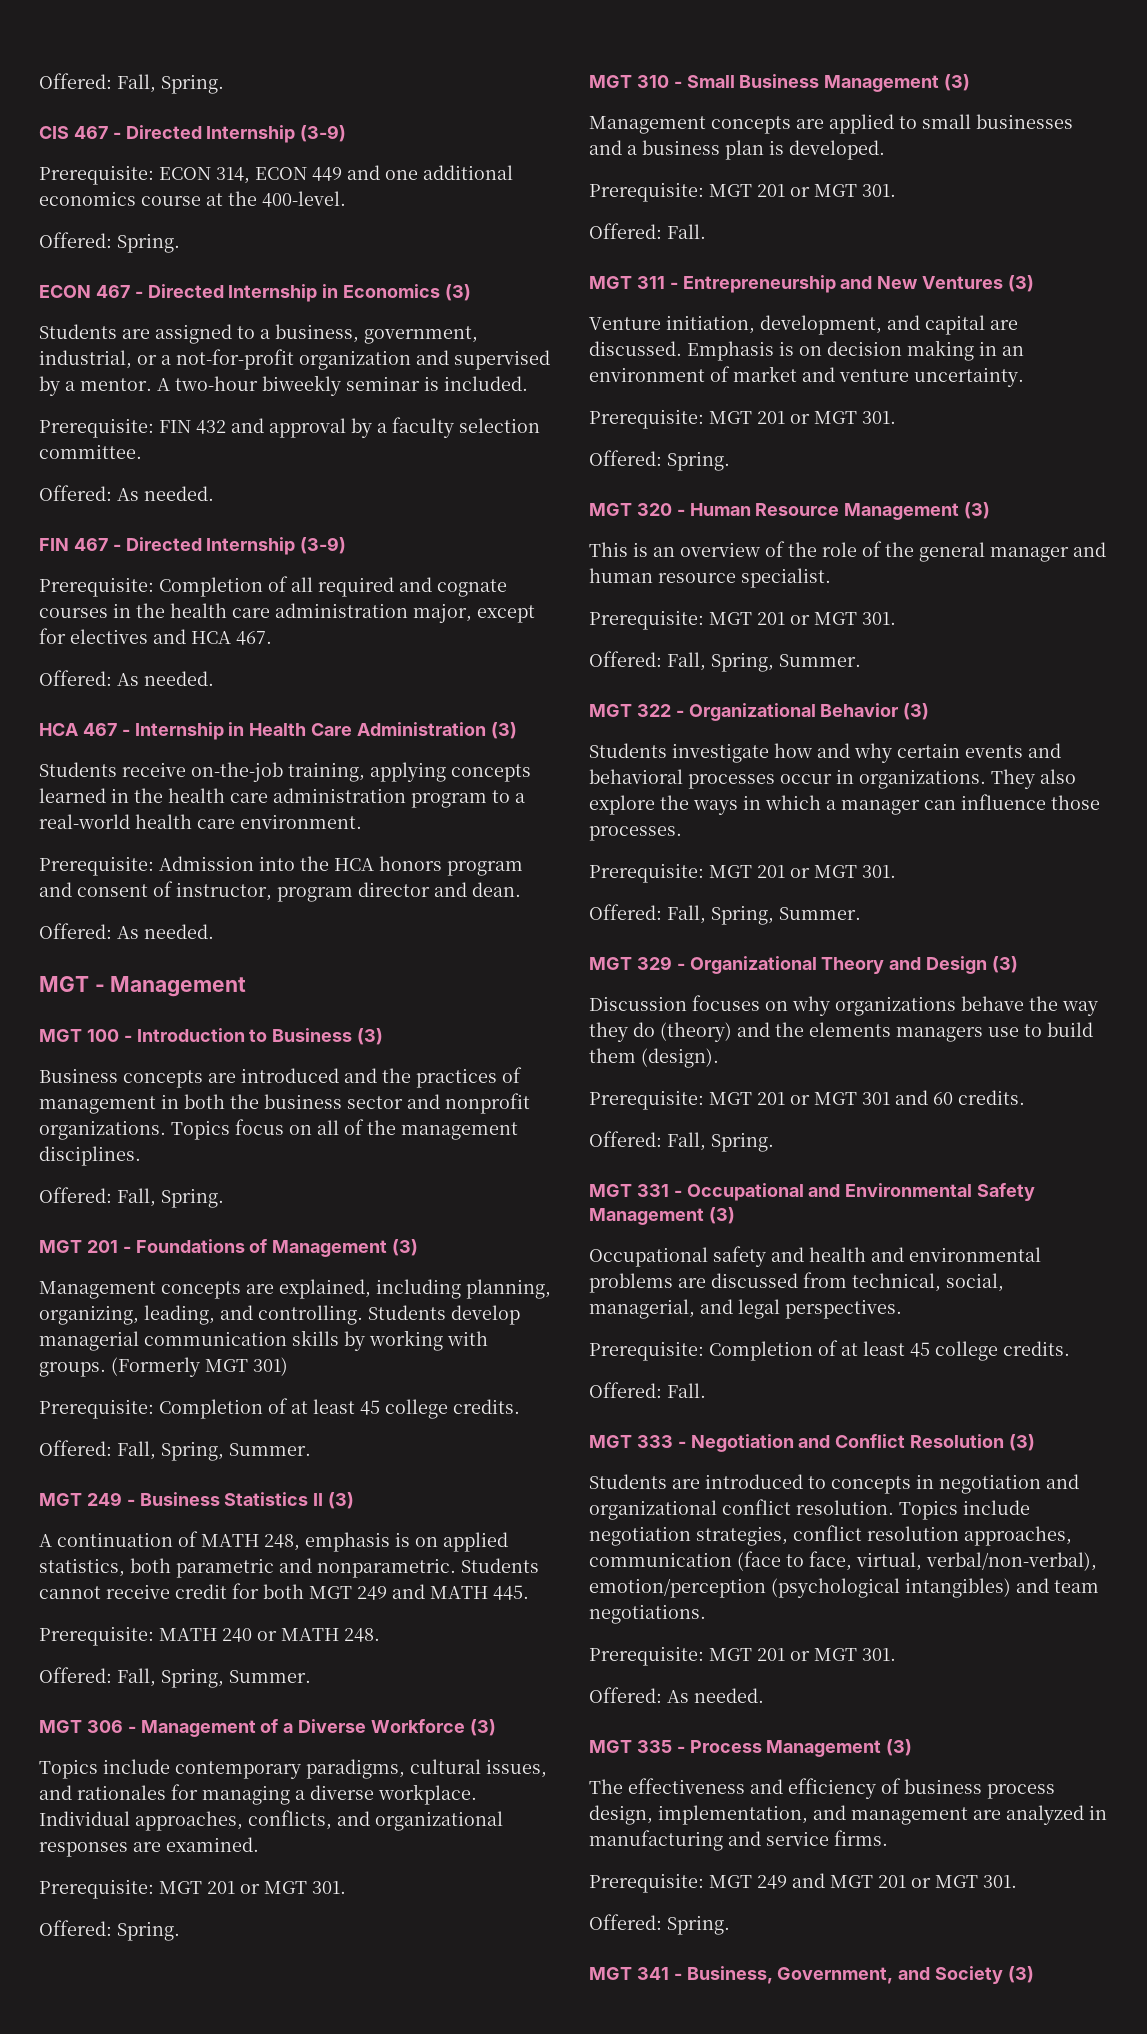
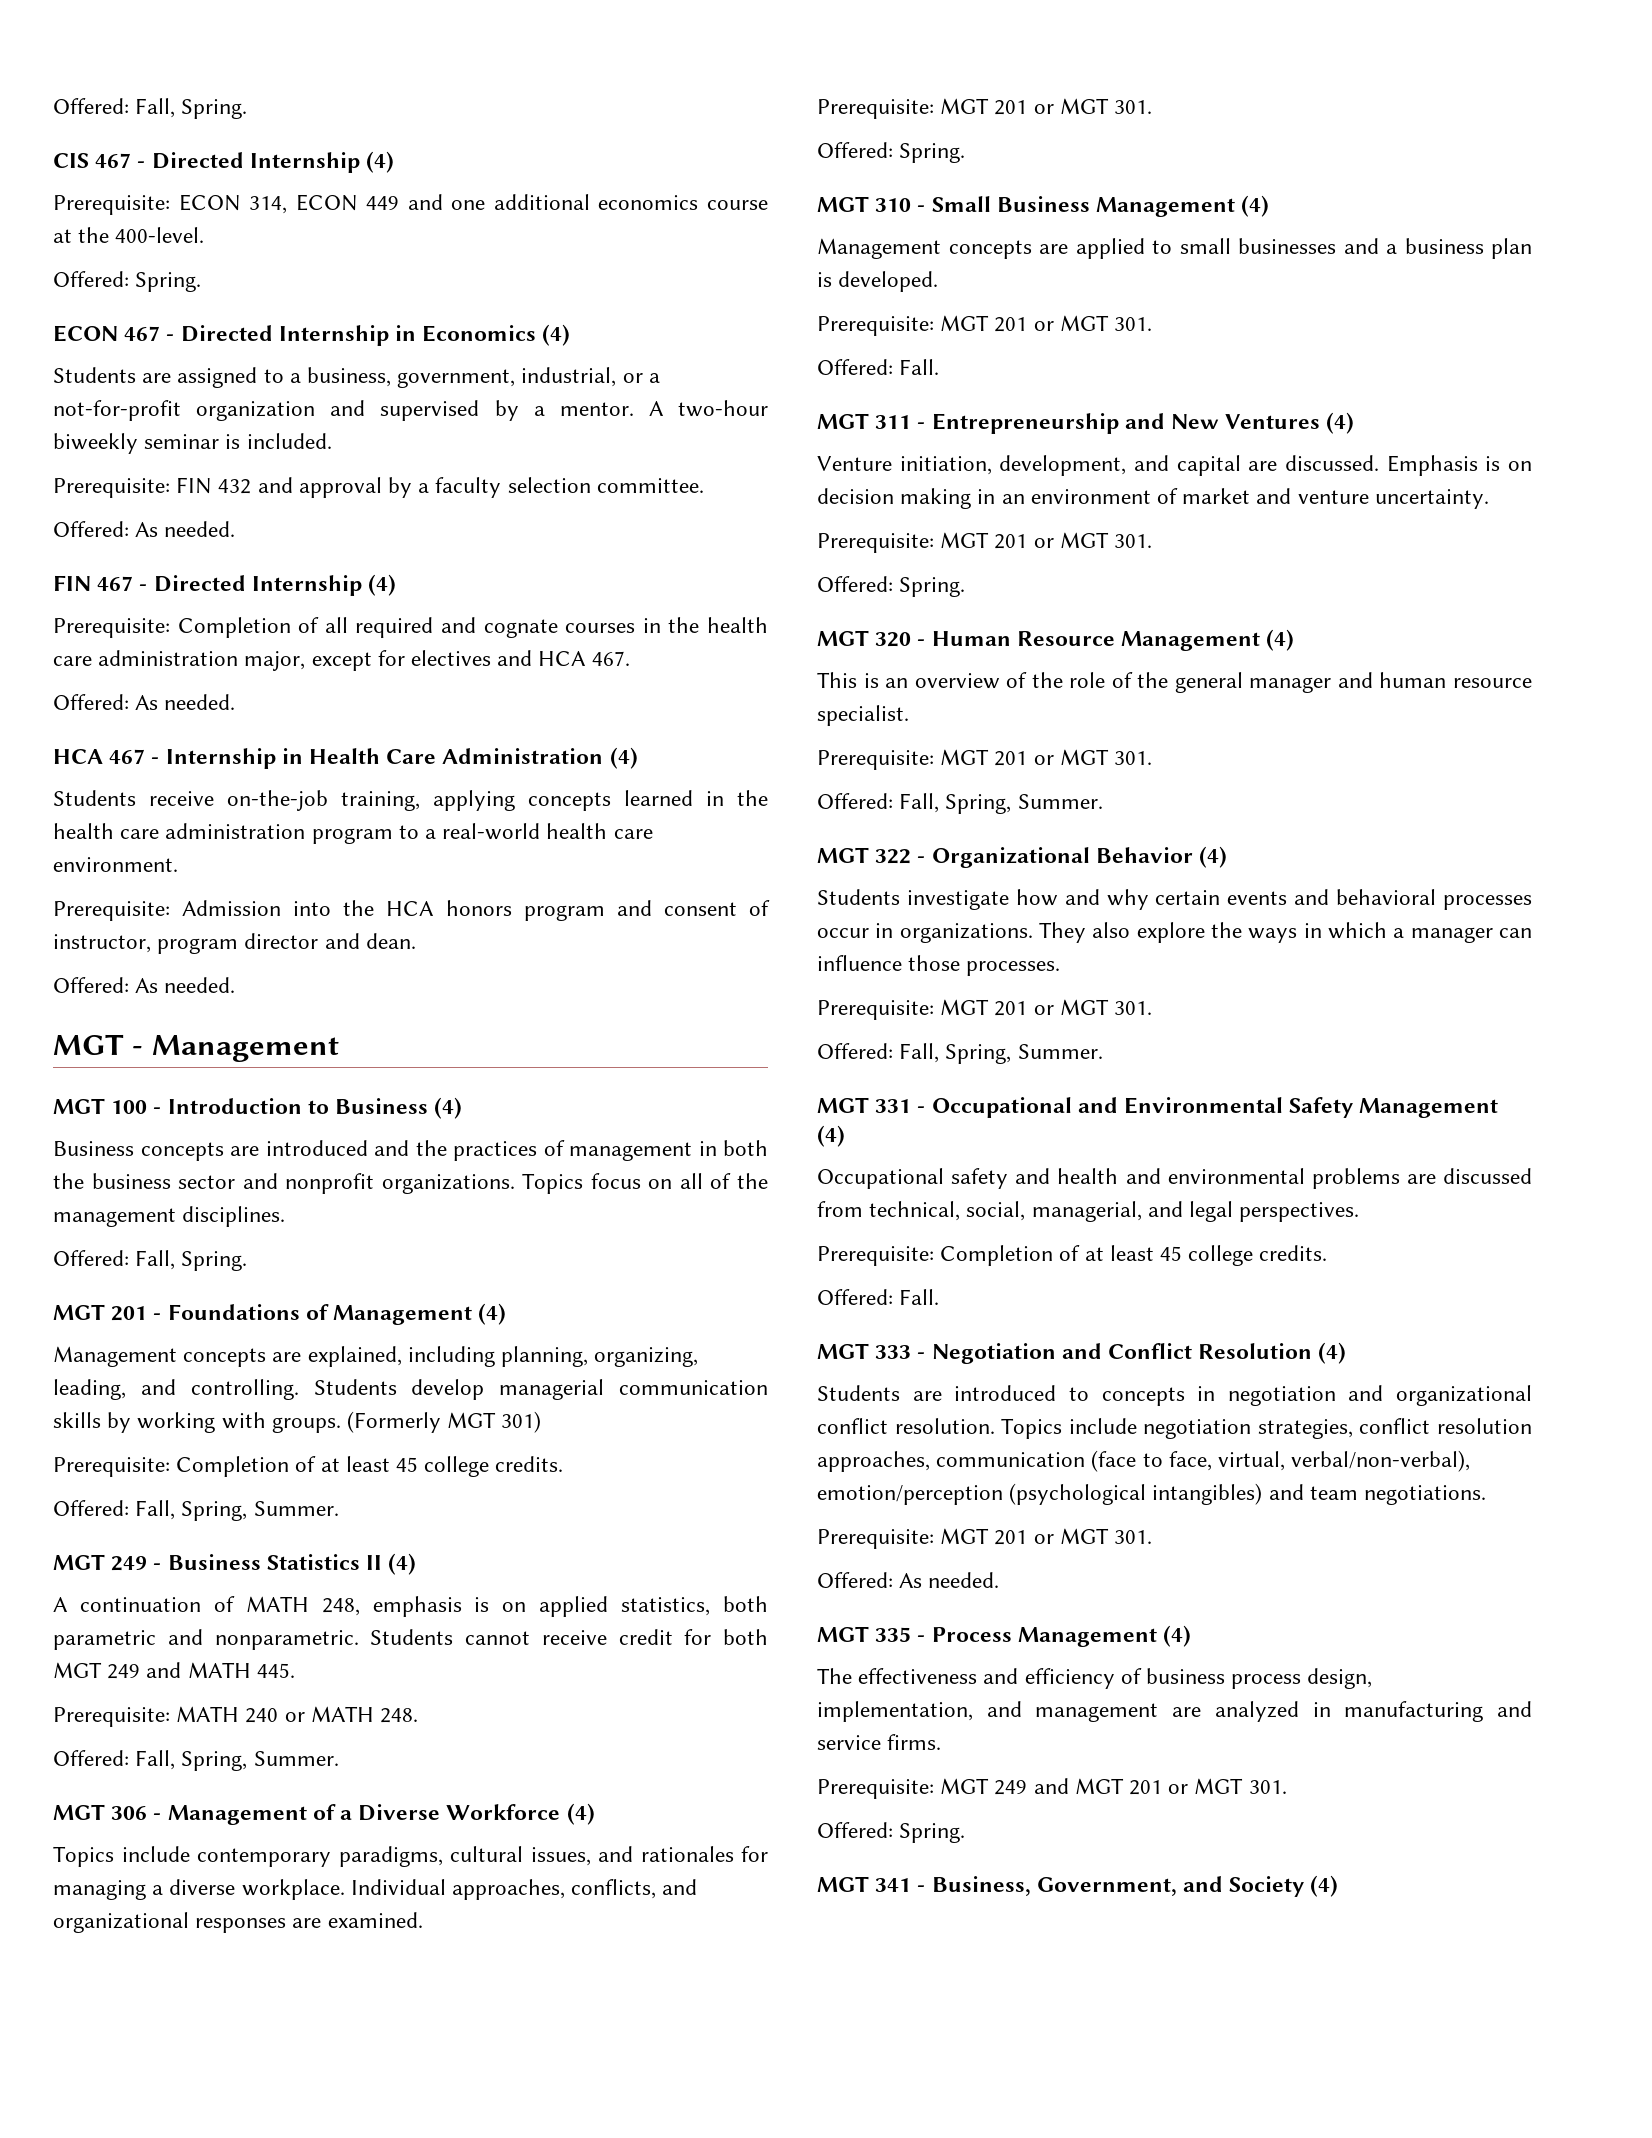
[300,125,347,142] (3-9) -> [366,151,395,173] (4)
[445,284,472,301] (3) -> [542,324,571,346] (4)
[300,537,347,554] (3-9) -> [368,574,397,596] (4)
[490,722,517,739] (3) -> [609,747,638,769] (4)
[357,1028,384,1045] (3) -> [434,1097,463,1119] (4)
[392,1239,419,1256] (3) -> [478,1303,507,1325] (4)
[328,1492,355,1509] (3) -> [388,1553,417,1575] (4)
[469,1719,496,1736] (3) -> [566,1803,595,1825] (4)
[944,74,971,91] (3) -> [1241,195,1270,217] (4)
[1008,275,1035,292] (3) -> [1326,412,1355,434] (4)
[964,502,991,519] (3) -> [1266,629,1295,651] (4)
[903,703,930,720] (3) -> [1199,846,1228,868] (4)
[589,956,1019,974] [589,995,1098,1016] [589,1022,1093,1042] [589,1048,719,1068] [589,1090,1025,1110] [589,1131,774,1152] // MGT 329 - Organizational Theory and Design (3) // Discussion focuses on why organizations behave the way they do (theory) and the elements managers use to build them (design). // Prerequisite: MGT 201 or MGT 301 and 60 credits. // Offered: Fall, Spring. -> (1103, 1051) none
[708,1207,735,1224] (3) -> [817,1125,845,1147] (4)
[1009,1434,1036,1451] (3) -> [1318,1342,1347,1364] (4)
[886,1739,913,1756] (3) -> [1163,1625,1192,1647] (4)
[1008,1966,1035,1983] (3) -> [1310,1875,1339,1897] (4)

